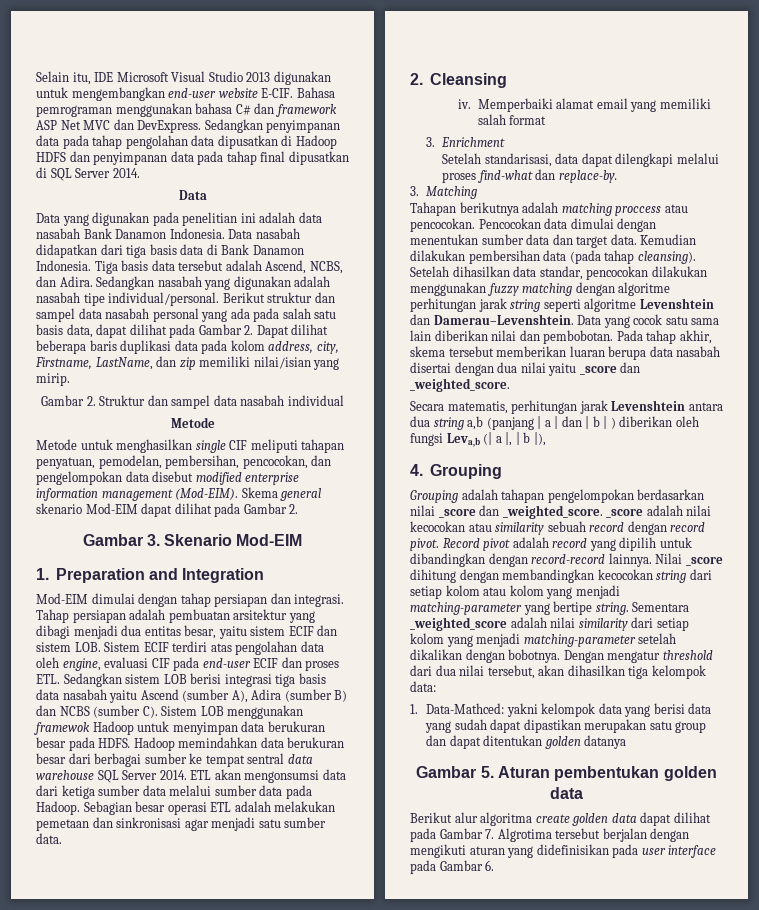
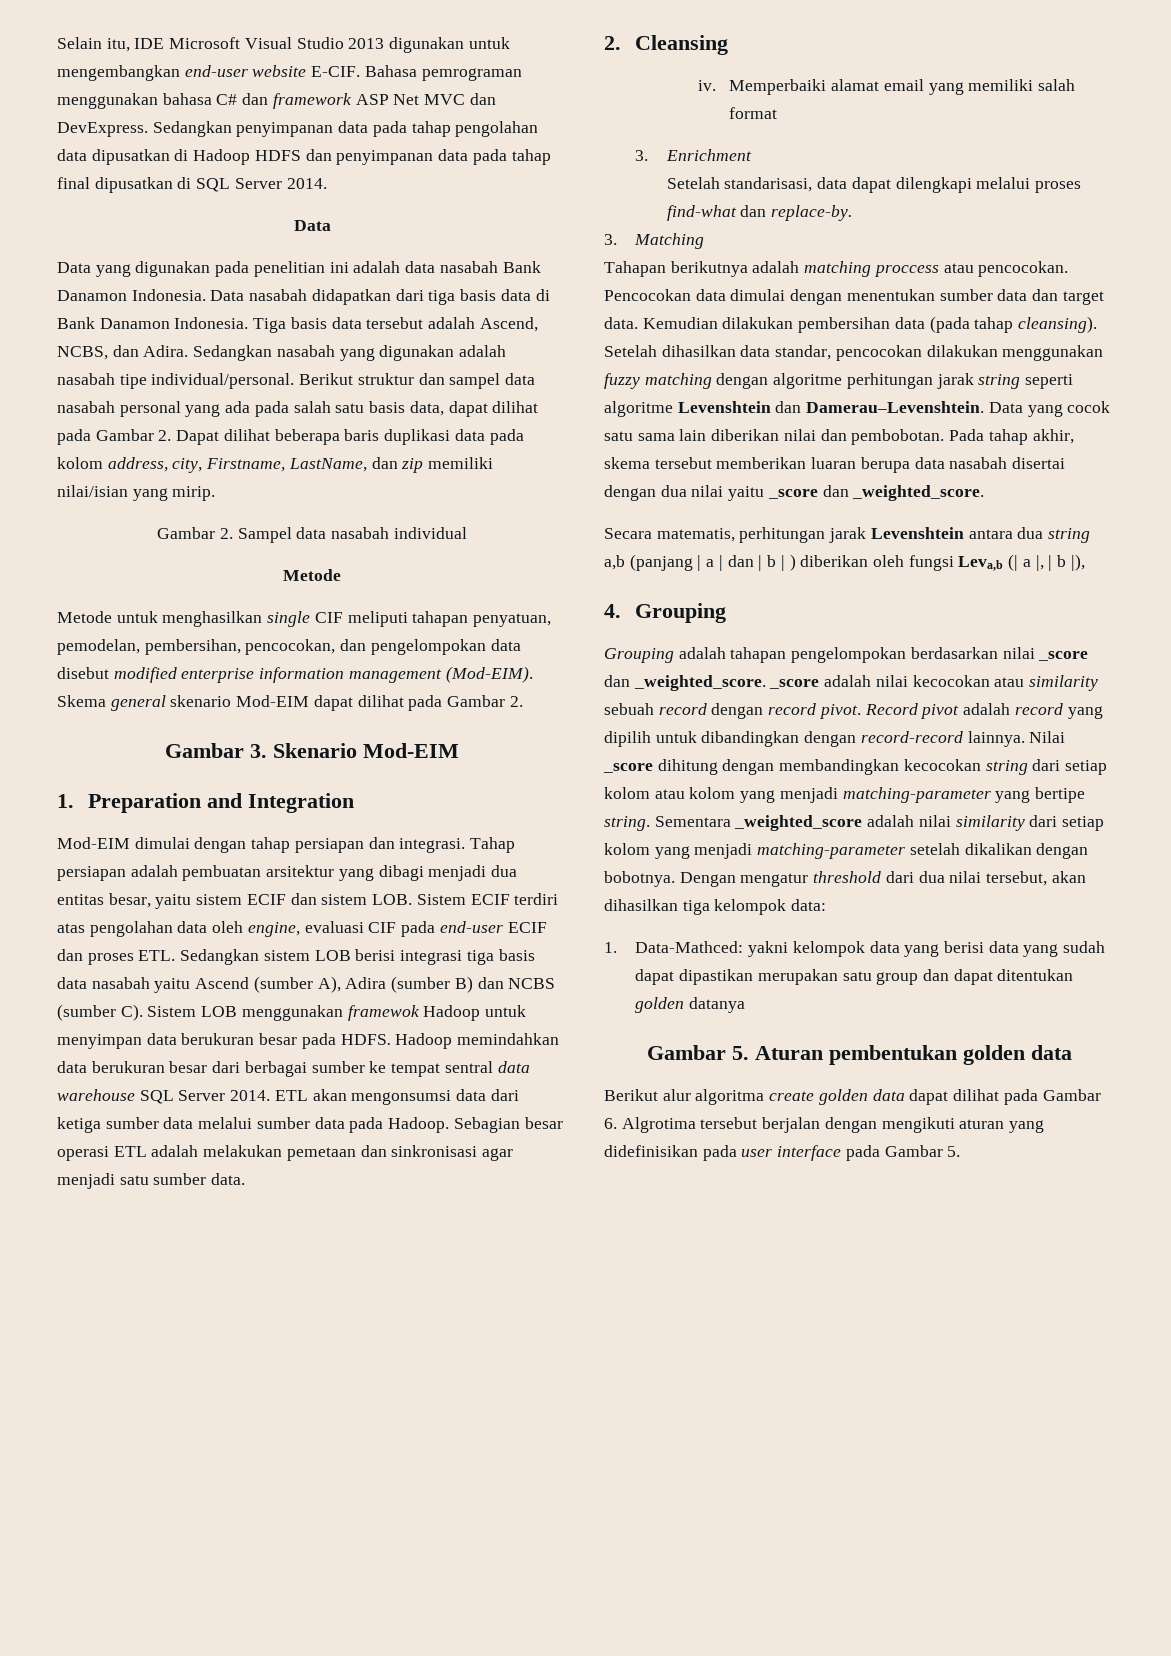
[99,395,211,409] Struktur dan sampel -> [237,527,292,543] Sampel
[485,829,495,839] 7. -> [604,1118,617,1129] 6.
[485,860,495,871] 6. -> [947,1146,961,1157] 5.

